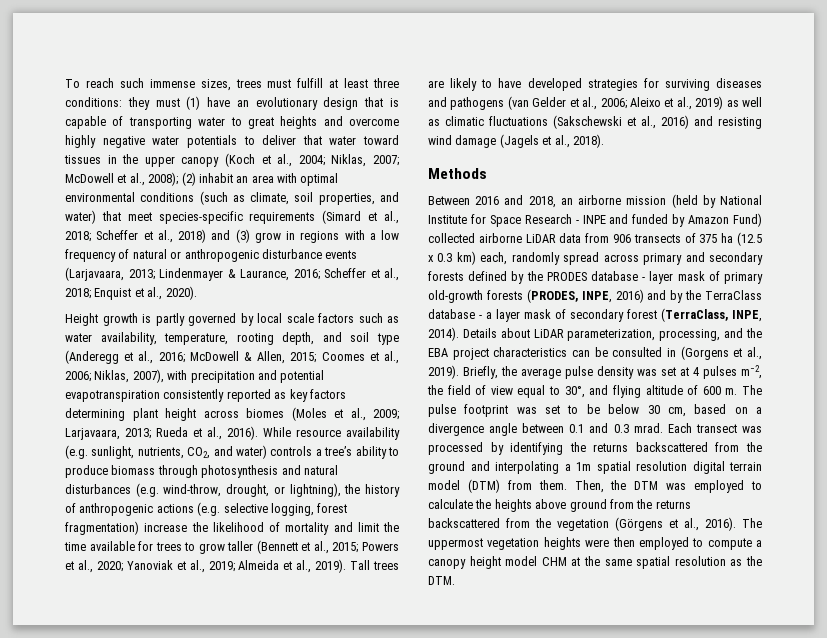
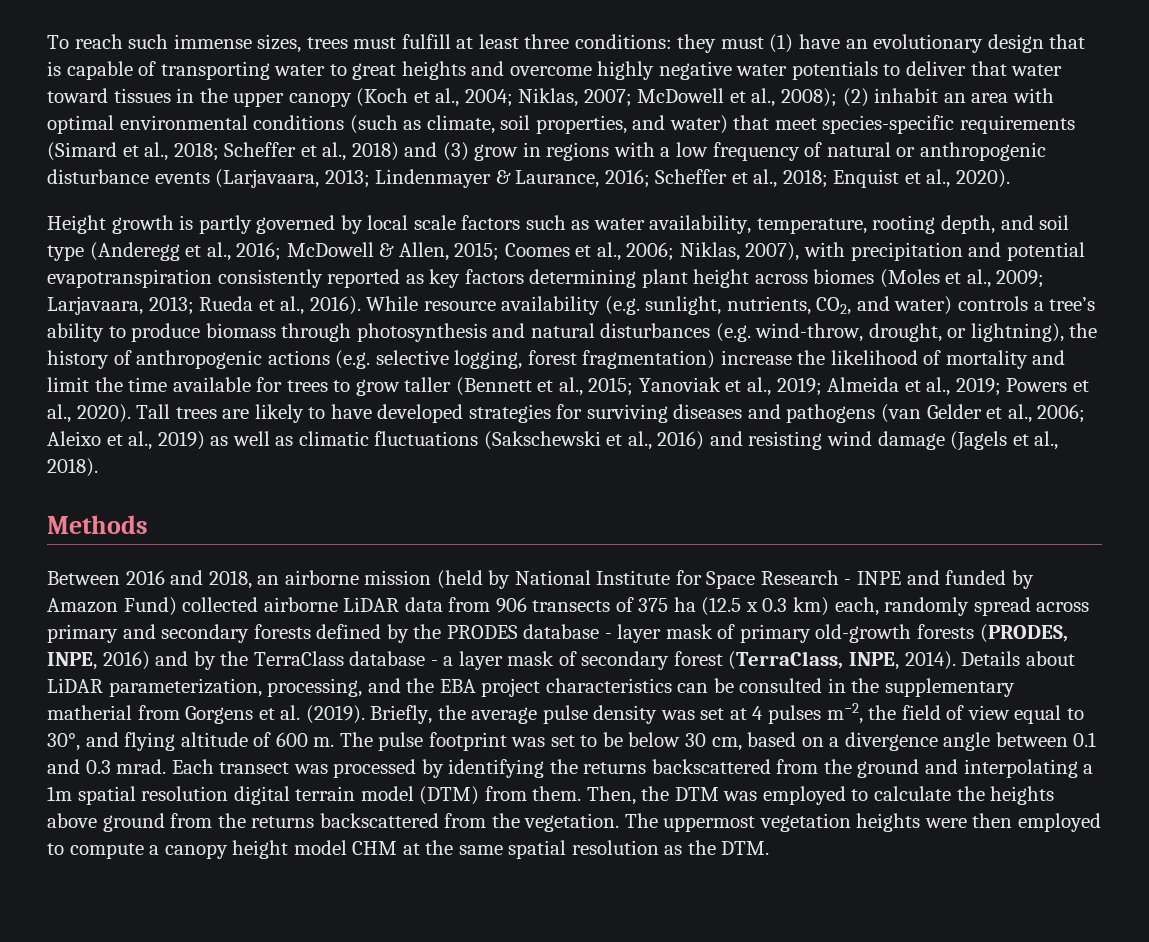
[362,542,399,551] [65,560,123,573] Powers et al., 2020; -> (634, 386) none
[315,559,347,573] 2019). -> [955,377,1089,396] [47,404,131,423] 2019; Powers et al., 2020).
[680,346,762,360] [428,365,459,379] (Gorgens et al., 2019). -> [851,678,1015,697] [47,705,365,724] the supplementary matherial from Gorgens et al. (2019).
[557,517,736,531] vegetation (Görgens et al., 2016). -> [524,813,620,832] vegetation.

